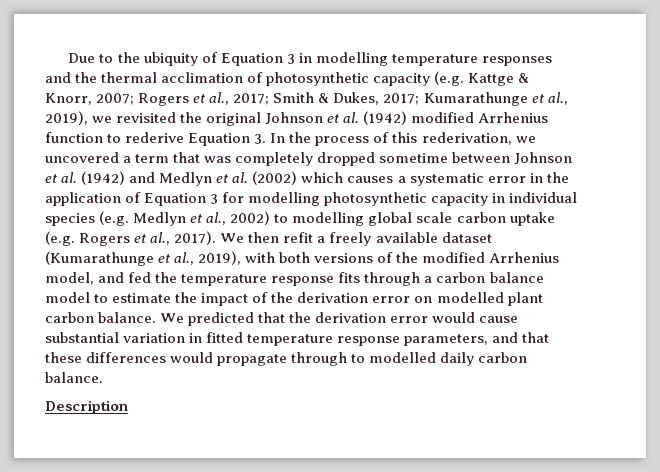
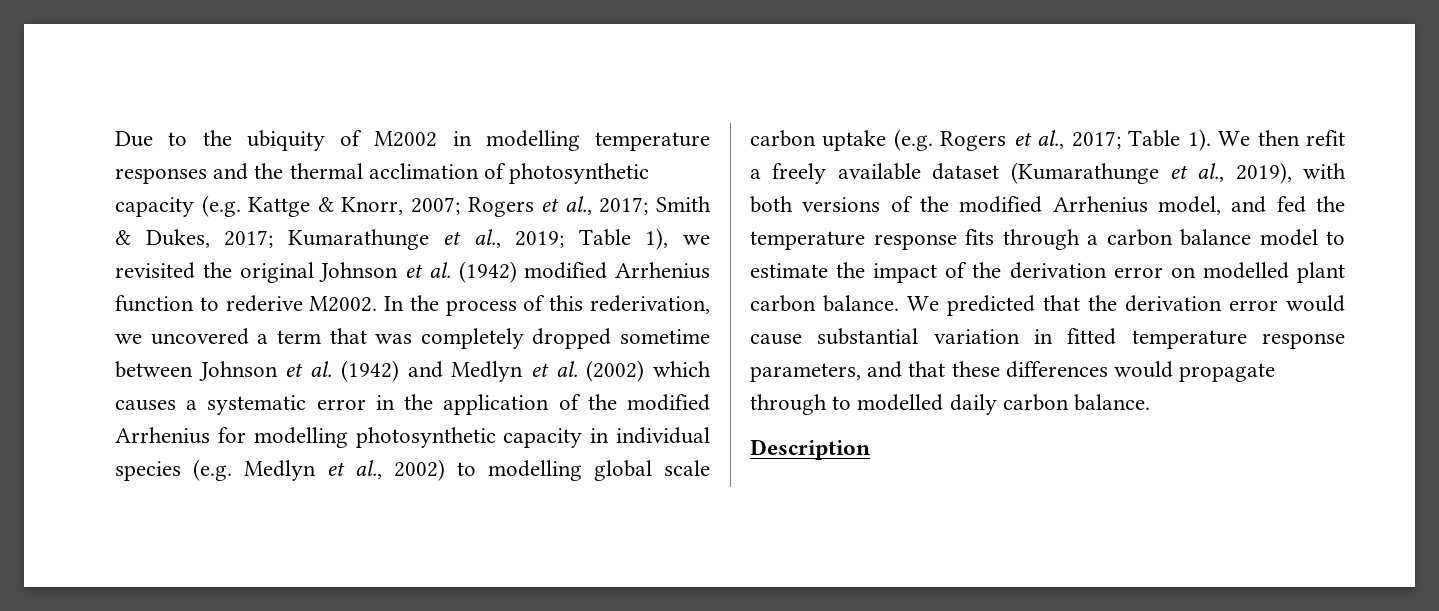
[220,53,295,66] Equation 3 -> [374,131,438,147] M2002
[45,111,88,125] 2019), -> [515,228,669,250] 2019; Table 1),
[188,133,267,146] Equation 3. -> [309,296,378,312] M2002.
[144,193,219,206] Equation 3 -> [587,394,710,411] [115,427,210,444] the modified Arrhenius
[174,231,217,245] 2017). -> [1071,129,1211,151] 2017; Table 1).

